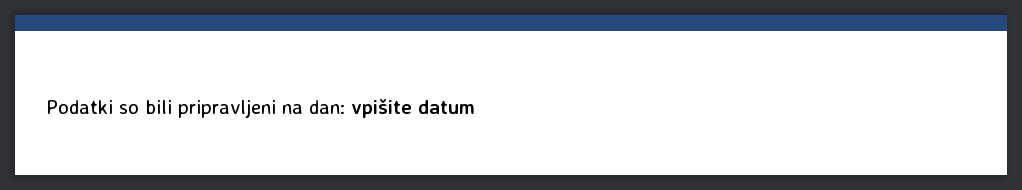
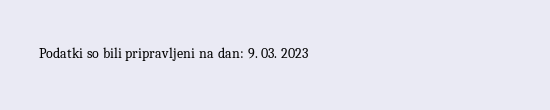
[351,99,475,118] vpišite datum -> [247,48,309,59] 9. 03. 2023

